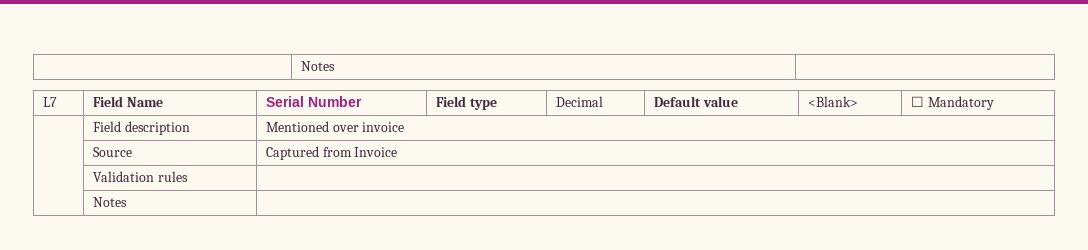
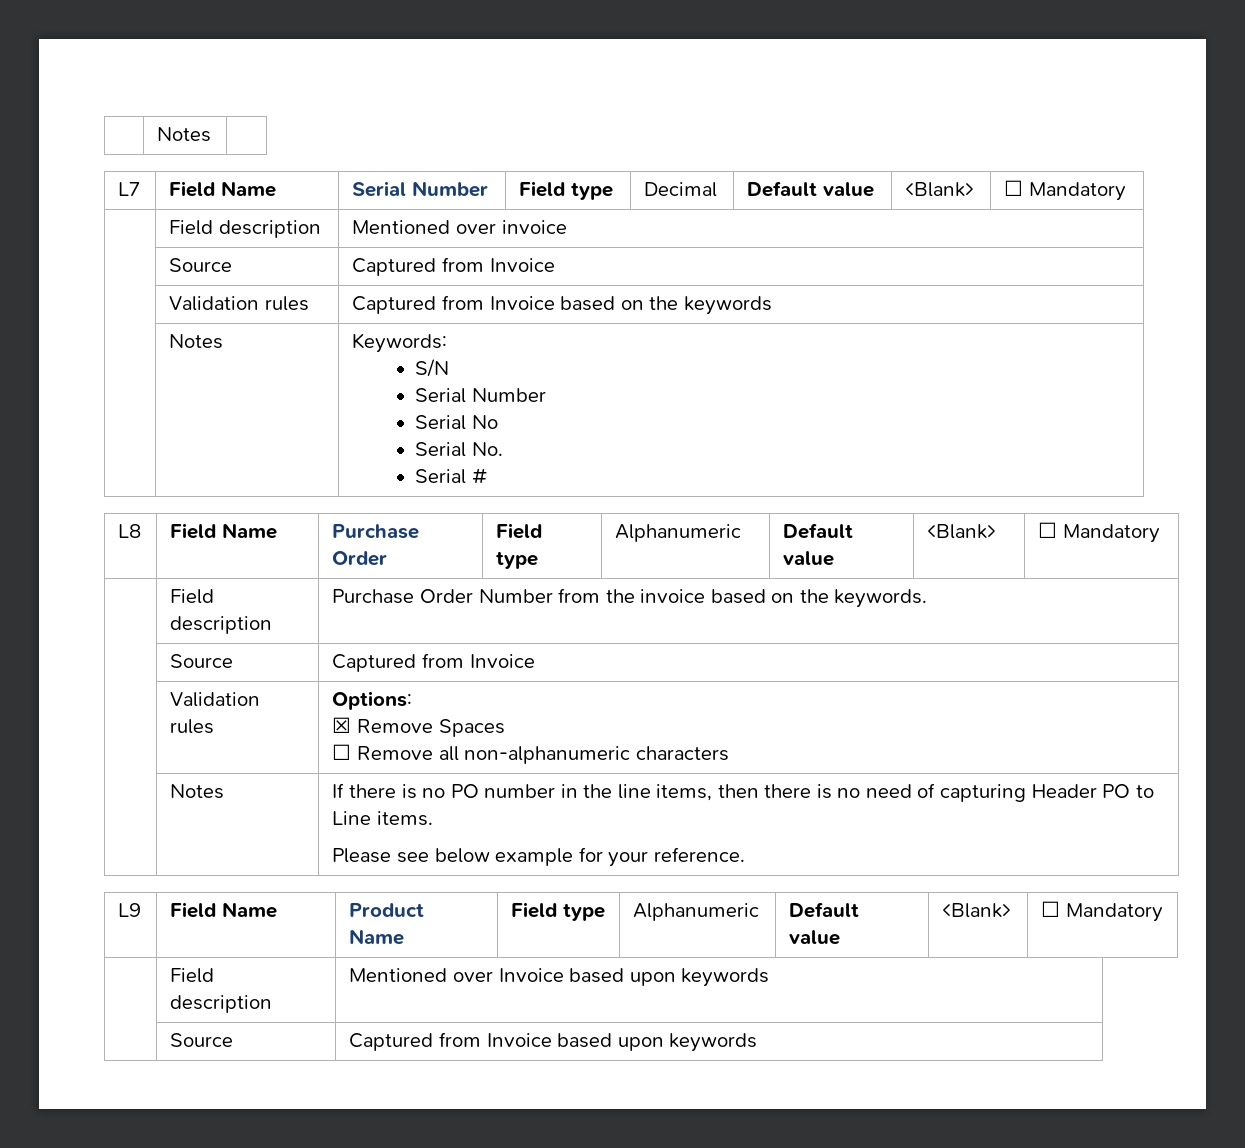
[92,197,127,207] // | Notes | -> [352,295,772,315] [169,334,224,349] [352,333,448,353] [415,359,450,377] [415,388,546,403] [415,415,498,430] [415,442,503,457] [415,468,487,484] [118,524,142,538] [170,523,277,539] [332,524,420,539] [332,551,388,566] [496,523,543,539] [496,551,539,569] [615,524,742,542] [783,523,854,539] [783,551,835,566] [927,524,997,539] [1038,522,1160,543] [170,589,215,604] [170,616,273,634] [332,588,928,608] [170,654,234,668] [332,653,535,672] [170,692,261,707] [170,719,215,734] [332,691,413,710] [332,717,505,737] [332,744,729,764] [170,784,225,799] [332,783,1154,802] [332,811,433,826] [332,847,745,867] [118,903,142,917] [170,902,277,918] [349,903,425,917] [349,929,405,945] [511,902,605,921] [633,903,760,921] [789,902,860,918] [789,930,841,945] [942,903,1012,918] [1041,901,1163,922] [170,968,215,983] [170,995,273,1013] [349,968,770,987] [170,1033,234,1047] [349,1032,758,1052] Captured from Invoice based on the keywords // | Notes | Keywords: // S/N // Serial Number // Serial No // Serial No. // Serial # // L8 | Field Name | Purchase Order | Field type | Alphanumeric | Default value | <Blank> | ☐ Mandatory // | Field description | Purchase Order Number from the invoice based on the keywords. // | Source | Captured from Invoice // | Validation rules | Options: // ☒ Remove Spaces // ☐ Remove all non-alphanumeric characters // | Notes | If there is no PO number in the line items, then there is no need of capturing Header PO to Line items. // Please see below example for your reference. // L9 | Field Name | Product Name | Field type | Alphanumeric | Default value | <Blank> | ☐ Mandatory // | Field description | Mentioned over Invoice based upon keywords // | Source | Captured from Invoice based upon keywords

